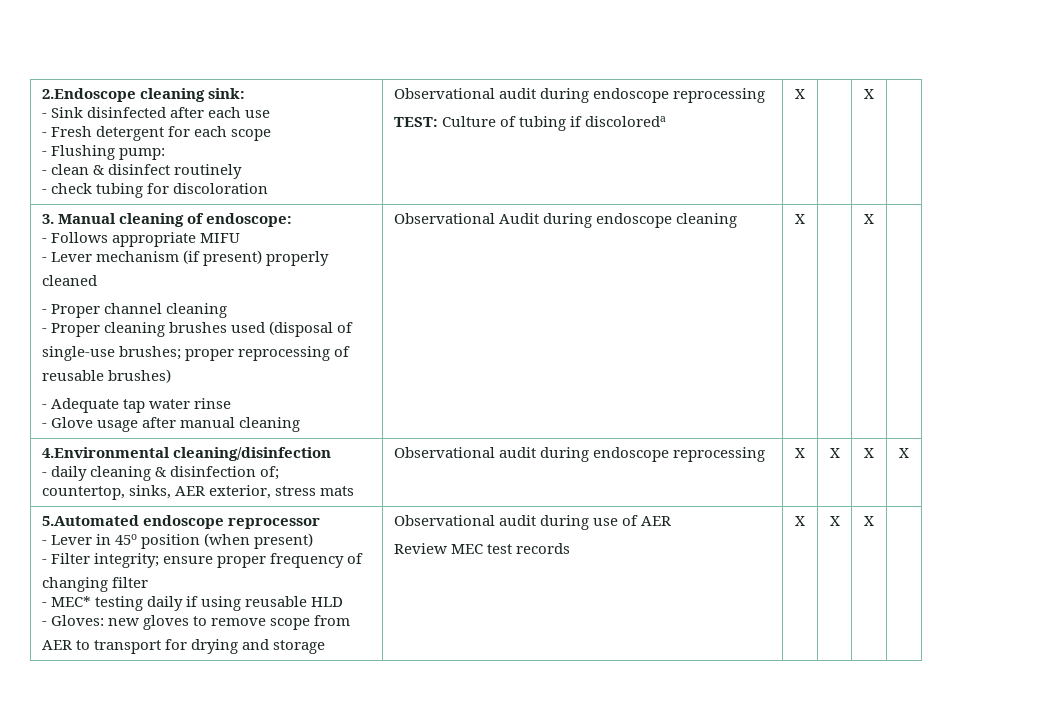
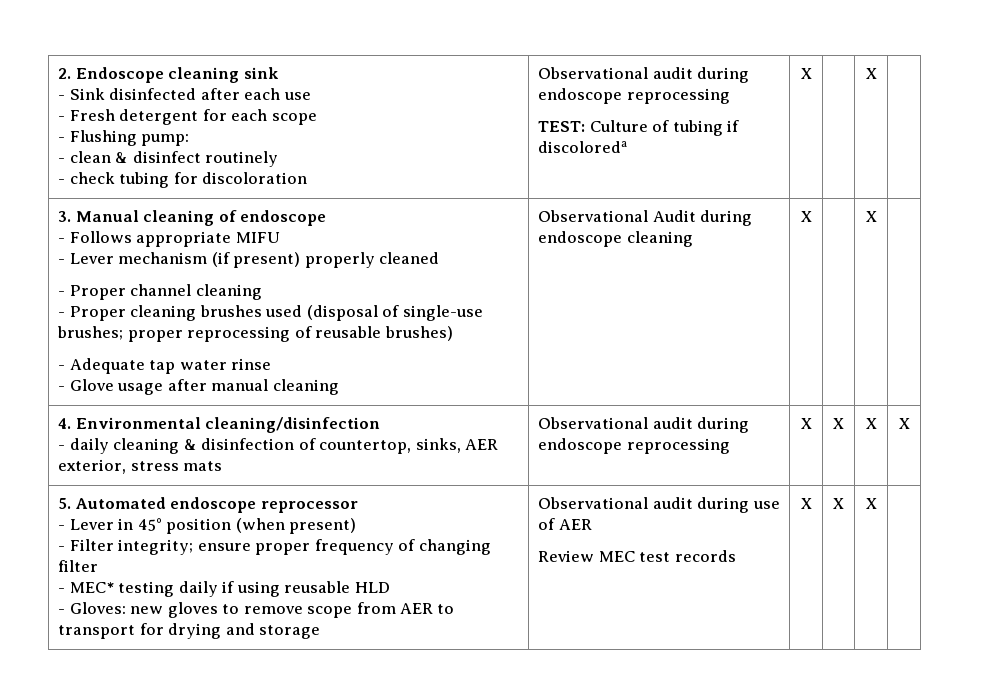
[41,88,245,102] 2.Endoscope cleaning sink: -> [58,67,279,83] 2. Endoscope cleaning sink
[206,213,293,227] endoscope: -> [240,210,327,226] endoscope
(330, 258) // -> (375, 260) none
(354, 327) // -> (400, 311) none
(351, 351) // -> (312, 332) none
[41,447,170,458] 4.Environmental -> [58,417,201,429] 4. Environmental
[260,466,280,480] of; // -> [298,438,316,450] of
[41,515,139,526] 5.Automated -> [58,497,166,509] 5. Automated
[114,534,137,545] 45o -> [137,518,162,531] 45°
(364, 558) // -> (416, 545) none
(351, 620) // -> (396, 608) none

